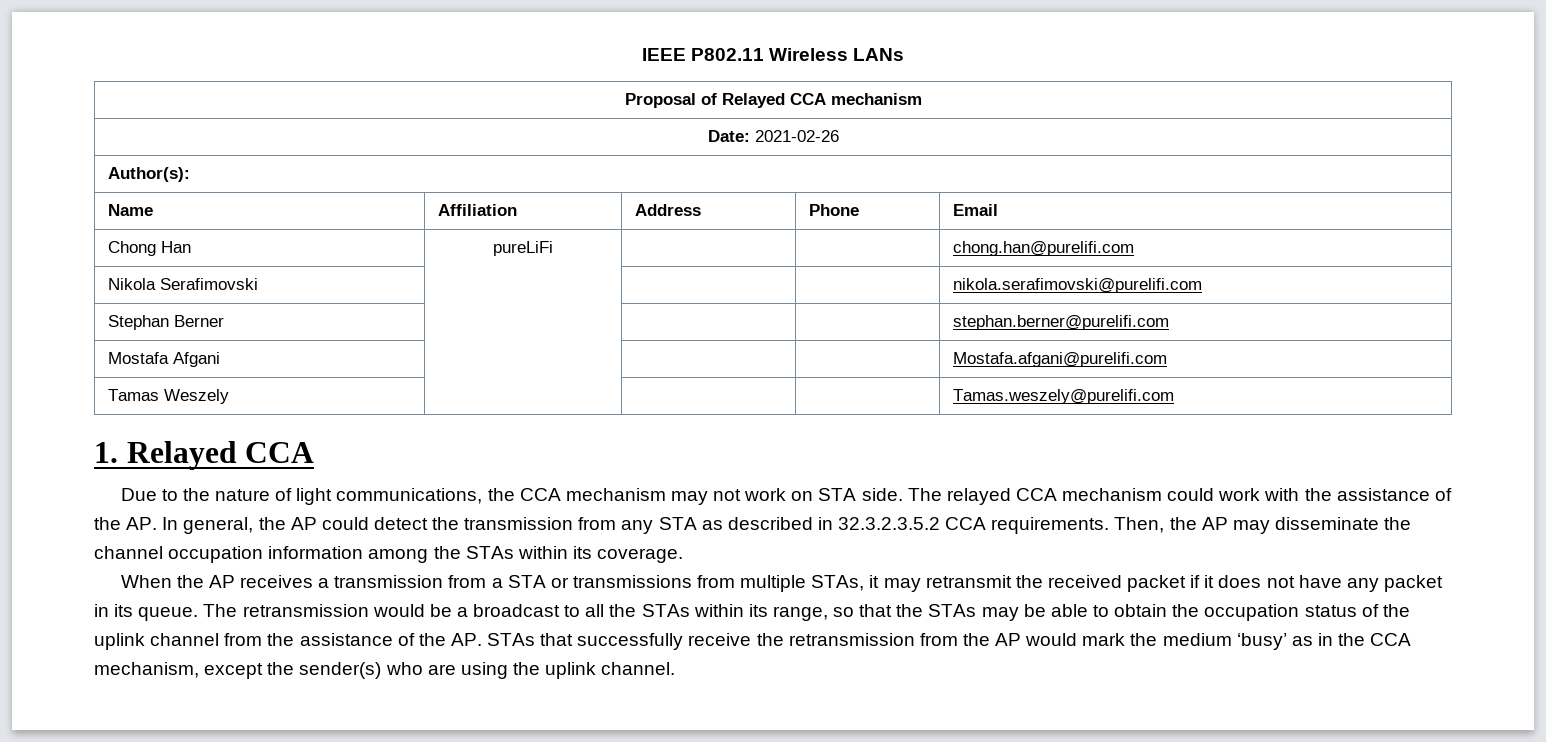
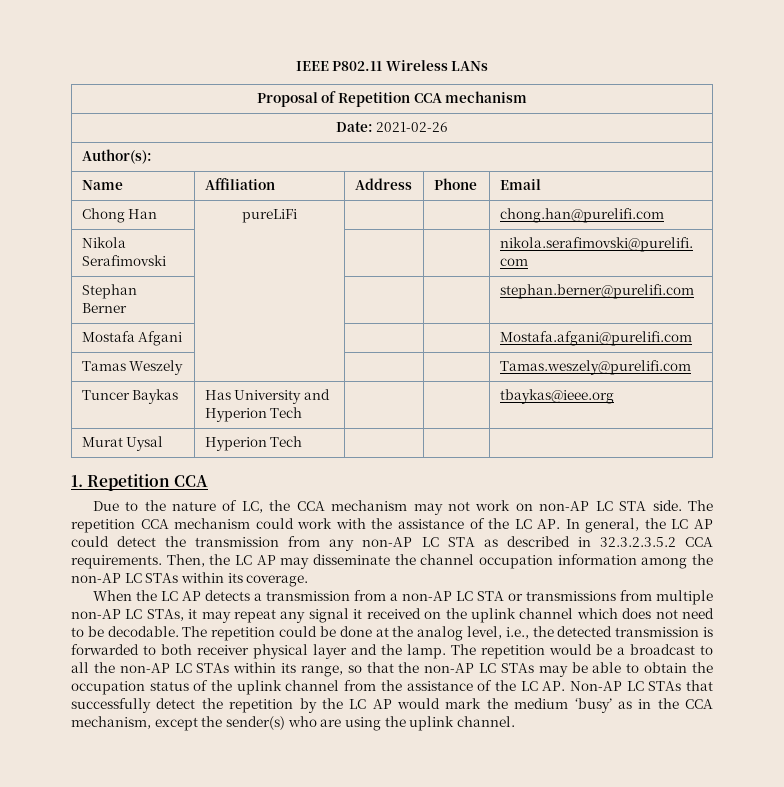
[721,93,785,108] Relayed -> [338,92,410,107] Repetition
(1174, 396) none -> [81,389,179,404] [204,389,330,404] [204,407,303,422] [499,389,614,404] [81,436,164,451] [204,436,303,451] // Tuncer Baykas | Has University and Hyperion Tech | | | tbaykas@ieee.org // Murat Uysal | Hyperion Tech | | |
[126,441,237,470] Relayed -> [87,474,171,491] Repetition
[296,488,483,505] light communications, -> [241,501,263,513] LC,
(814, 496) none -> [539,501,613,511] non-AP LC
[946,488,1011,505] relayed -> [71,519,135,533] repetition
(121, 523) none -> [514,519,532,529] LC
(286, 523) none -> [671,519,689,529] LC
(654, 527) none -> [362,537,439,547] non-AP LC
(1197, 523) none -> [235,555,252,565] LC
(461, 552) none -> [71,573,142,583] non-AP LC
[208,575,313,588] AP receives -> [160,590,250,601] LC AP detects
(503, 583) none -> [401,591,473,601] non-AP LC
(807, 583) none -> [71,609,143,619] non-AP LC
[925,575,1443,592] [94,604,369,621] retransmit the received packet if it does not have any packet in its queue. The retransmission -> [234,608,715,623] [71,626,713,641] [71,644,545,659] repeat any signal it received on the uplink channel which does not need to be decodable. The repetition could be done at the analog level, i.e., the detected transmission is forwarded to both receiver physical layer and the lamp. The repetition
(637, 610) none -> [119,663,192,673] non-AP LC
(924, 610) none -> [424,663,497,673] non-AP LC
[450,633,990,650] AP. STAs that successfully receive the retransmission from the -> [520,680,713,691] [71,698,367,713] LC AP. Non-AP LC STAs that successfully detect the repetition by the LC

